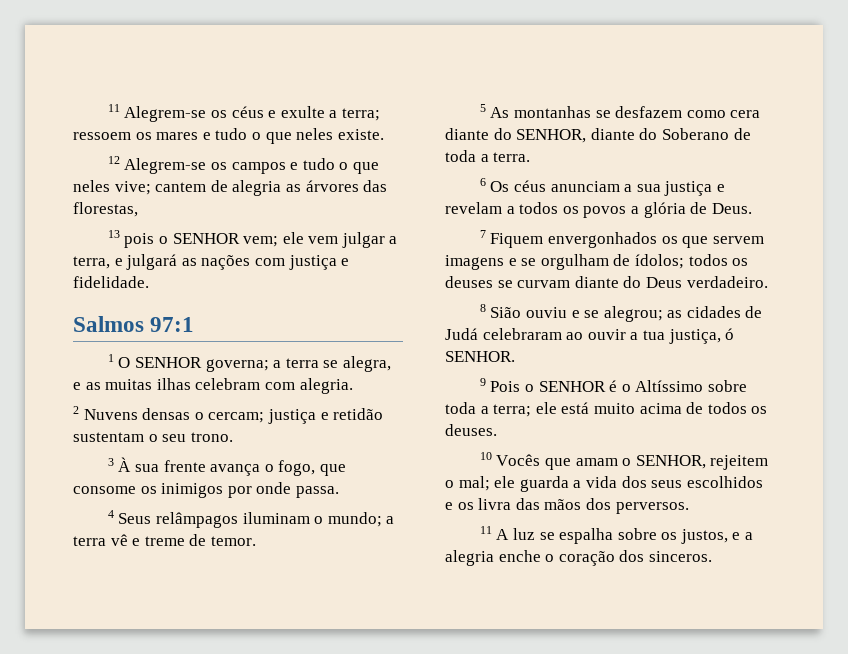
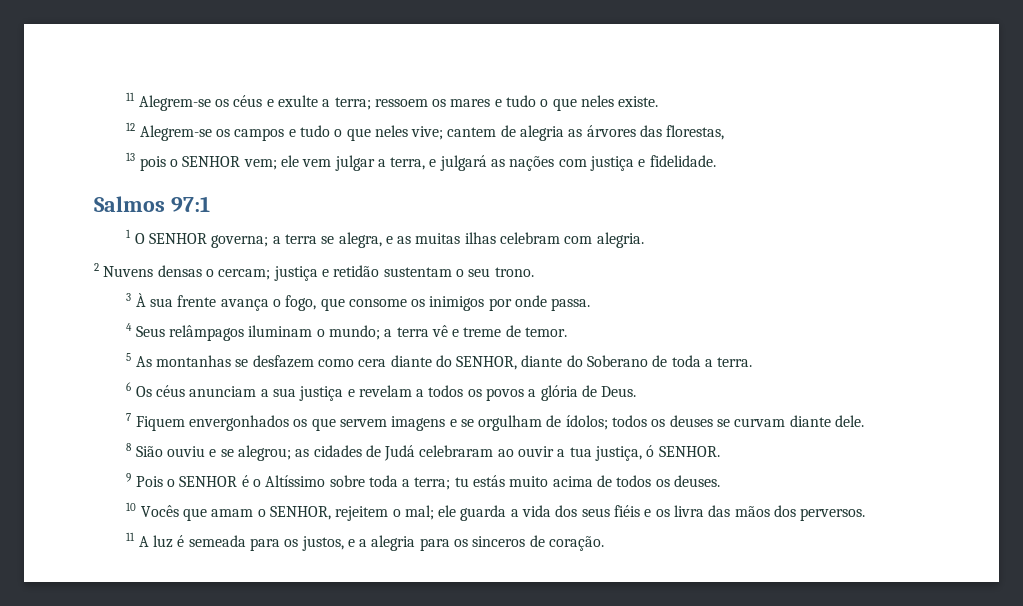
[623,276,768,288] do Deus verdadeiro. -> [835,415,865,427] dele.
[535,402,590,414] ele está -> [454,475,506,487] tu estás
[686,476,763,488] escolhidos -> [614,505,641,517] fiéis
[539,528,657,544] se espalha sobre -> [177,535,280,551] é semeada para
[498,550,712,566] enche o coração dos sinceros. -> [419,535,605,551] para os sinceros de coração.

